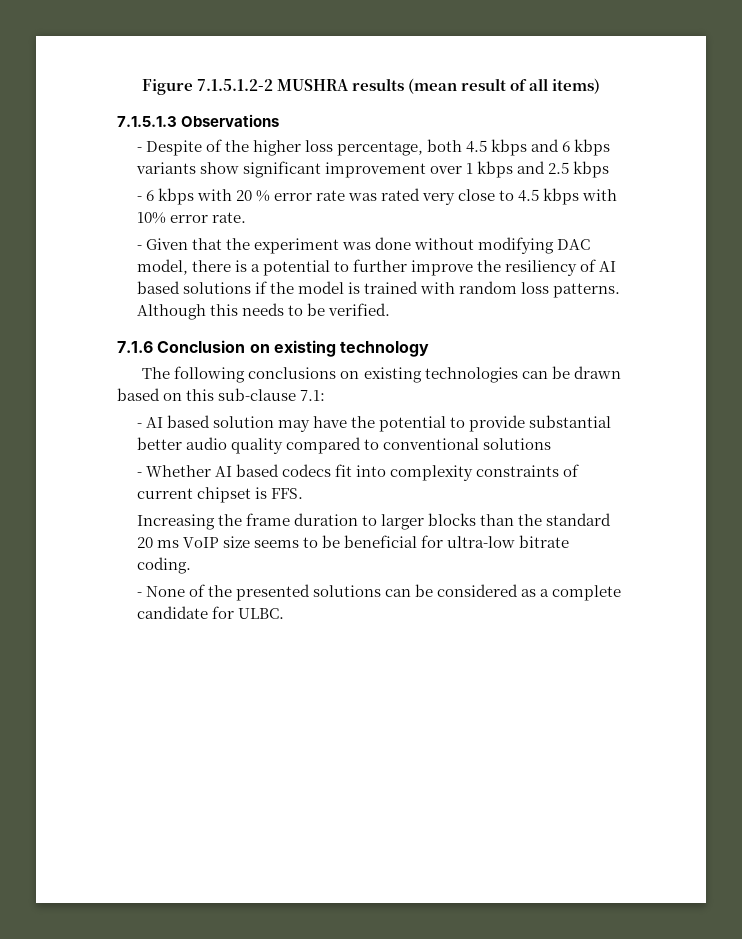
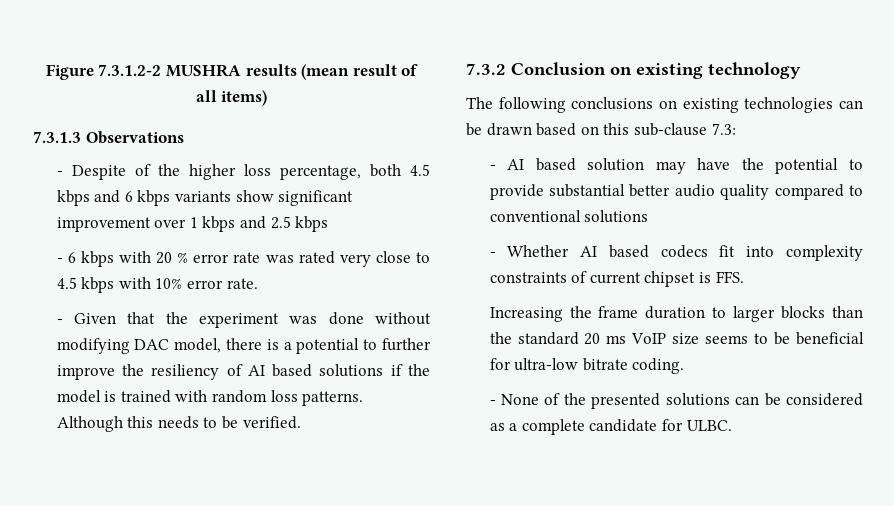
[196,79,273,91] 7.1.5.1.2-2 -> [98,64,162,76] 7.3.1.2-2
[117,116,177,127] 7.1.5.1.3 -> [33,131,81,143] 7.3.1.3
[117,341,153,353] 7.1.6 -> [466,63,506,75] 7.3.2
[300,390,326,401] 7.1: -> [711,123,736,135] 7.3:

